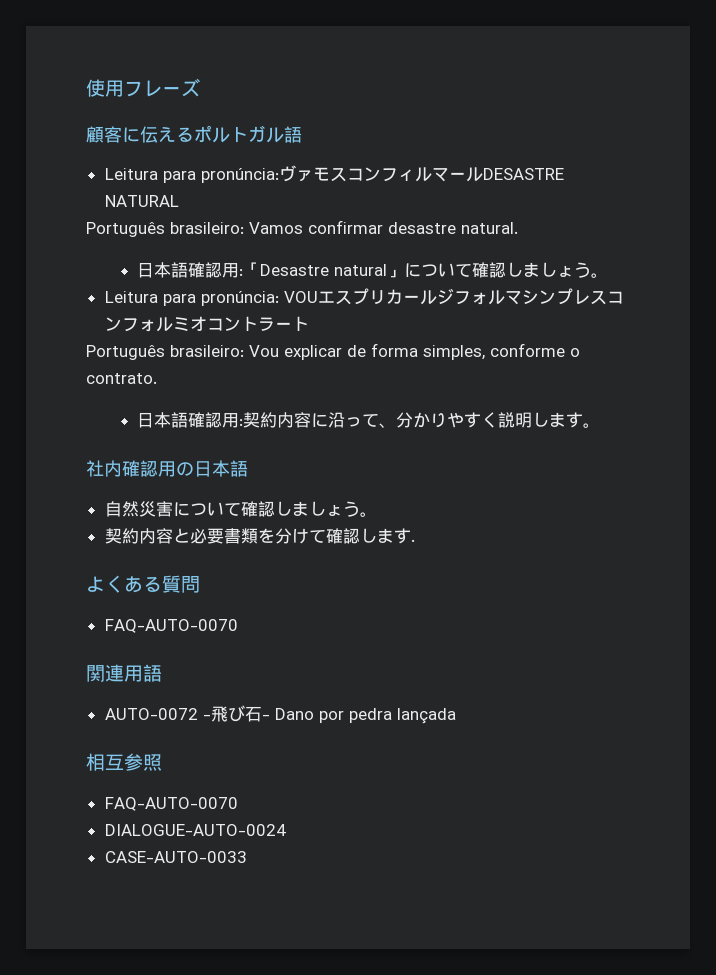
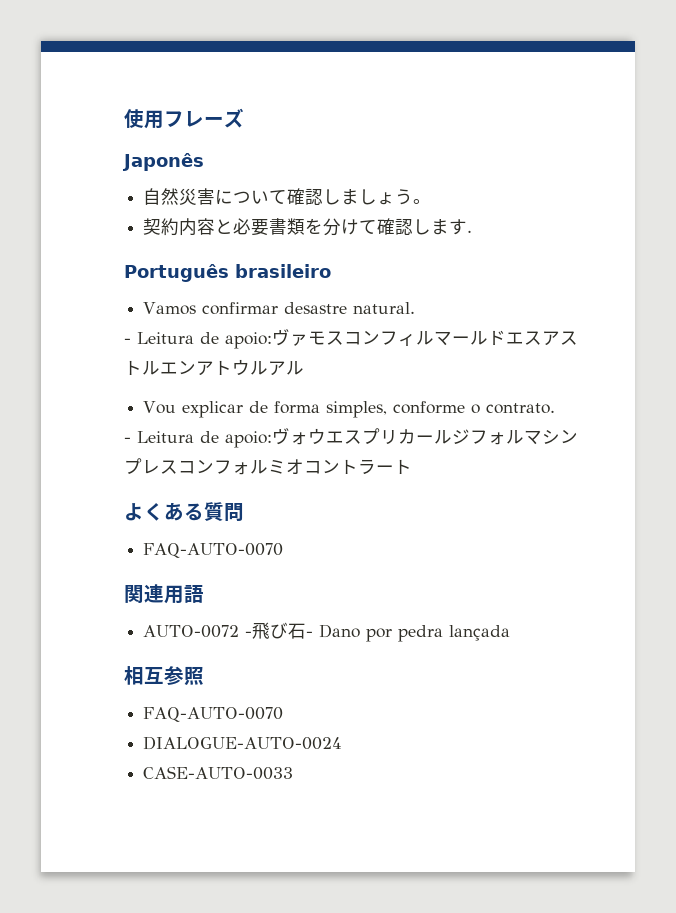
[86,125,302,143] [104,165,564,183] [104,195,179,207] [86,220,518,237] [136,262,608,278] [104,288,624,306] [104,316,309,332] [86,343,580,360] [86,373,157,384] [136,412,600,428] [86,460,248,477] 顧客に伝えるポルトガル語 // Leitura para pronúncia:ヴァモスコンフィルマールDESASTRE NATURAL // Português brasileiro: Vamos confirmar desastre natural. // 日本語確認用:「Desastre natural」について確認しましょう。 // Leitura para pronúncia: VOUエスプリカールジフォルマシンプレスコンフォルミオコントラート // Português brasileiro: Vou explicar de forma simples, conforme o contrato. // 日本語確認用:契約内容に沿って、分かりやすく説明します。 // 社内確認用の日本語 -> [122,153,204,171] Japonês
(415, 540) none -> [124,264,331,282] [143,302,416,315] [124,329,578,349] [124,359,304,376] [143,401,556,418] [124,428,578,448] [124,458,412,475] // Português brasileiro // Vamos confirmar desastre natural. // - Leitura de apoio:ヴァモスコンフィルマールドエスアストルエンアトウルアル // Vou explicar de forma simples, conforme o contrato. // - Leitura de apoio:ヴォウエスプリカールジフォルマシンプレスコンフォルミオコントラート

